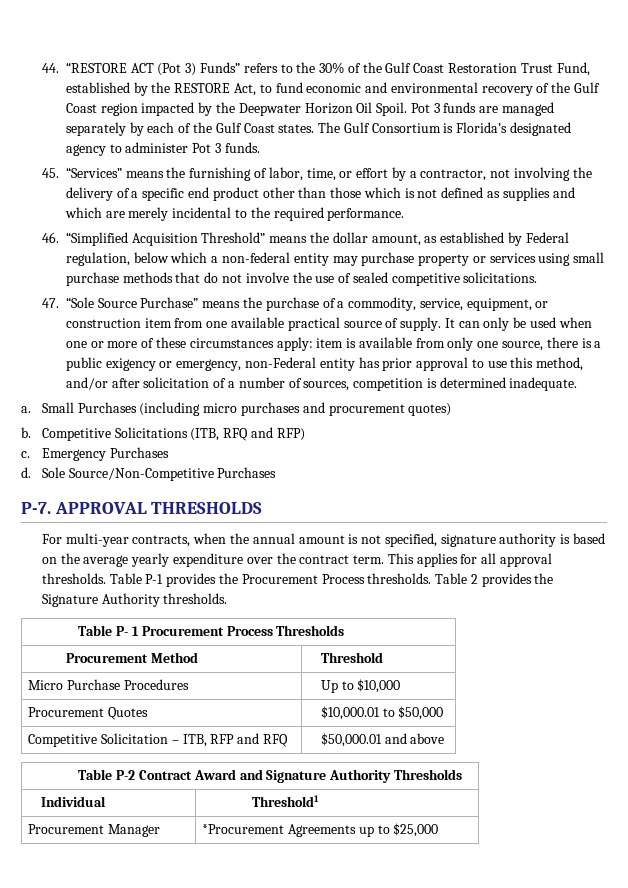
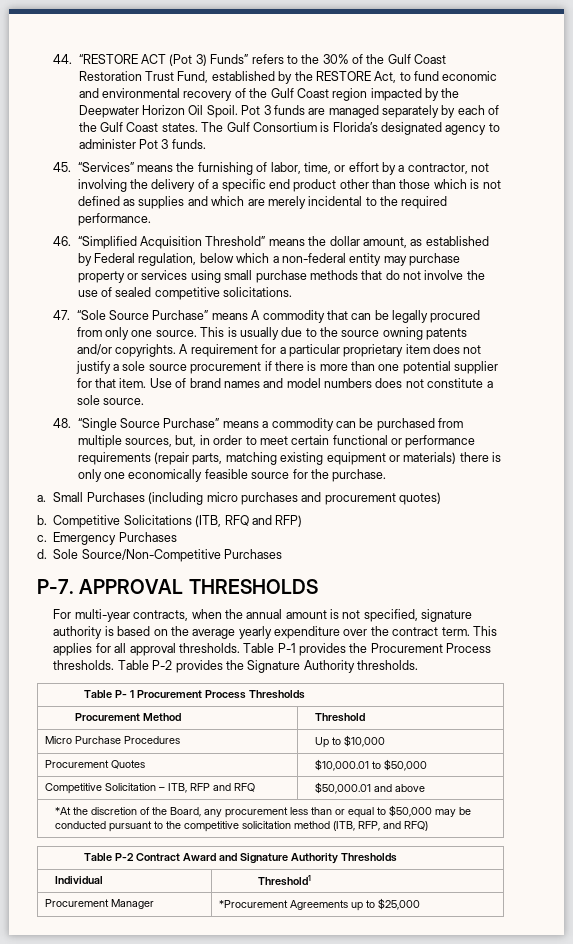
[243,297,549,311] [65,317,592,331] [65,337,602,351] [65,357,584,371] [65,377,578,391] the purchase of a commodity, service, equipment, or construction item from one available practical source of supply. It can only be used when one or more of these circumstances apply: item is available from only one source, there is a public exigency or emergency, non-Federal entity has prior approval to use this method, and/or after solicitation of a number of sources, competition is determined inadequate. -> [251,310,481,323] [76,327,468,340] [76,344,482,357] [75,361,499,374] [76,378,493,388] [76,395,145,405] [53,418,464,431] [77,435,476,448] [77,452,502,465] [77,469,387,482] A commodity that can be legally procured from only one source. This is usually due to the source owning patents and/or copyrights. A requirement for a particular proprietary item does not justify a sole source procurement if there is more than one potential supplier for that item. Use of brand names and model numbers does not constitute a sole source. // 48. “Single Source Purchase” means a commodity can be purchased from multiple sources, but, in order to meet certain functional or performance requirements (repair parts, matching existing equipment or materials) there is only one economically feasible source for the purchase.
[470,574,478,584] 2 -> [152,660,173,670] P-2
(445, 738) none -> [54,805,471,818] [54,821,428,832] // *At the discretion of the Board, any procurement less than or equal to $50,000 may be conducted pursuant to the competitive solicitation method (ITB, RFP, and RFQ)

